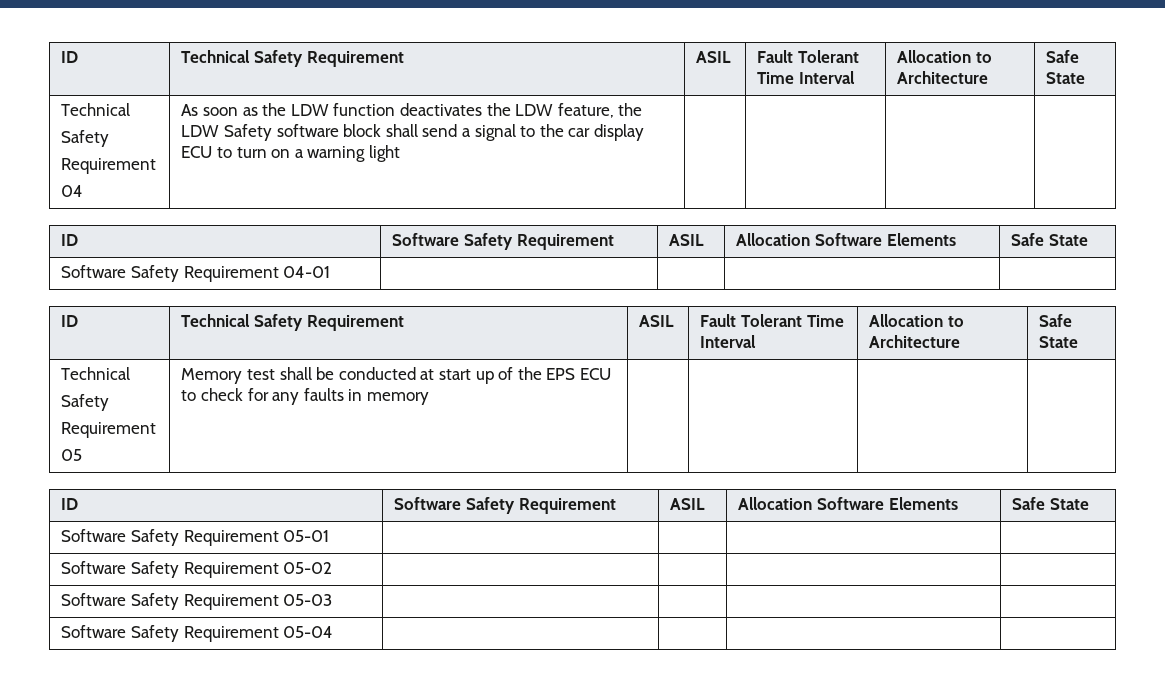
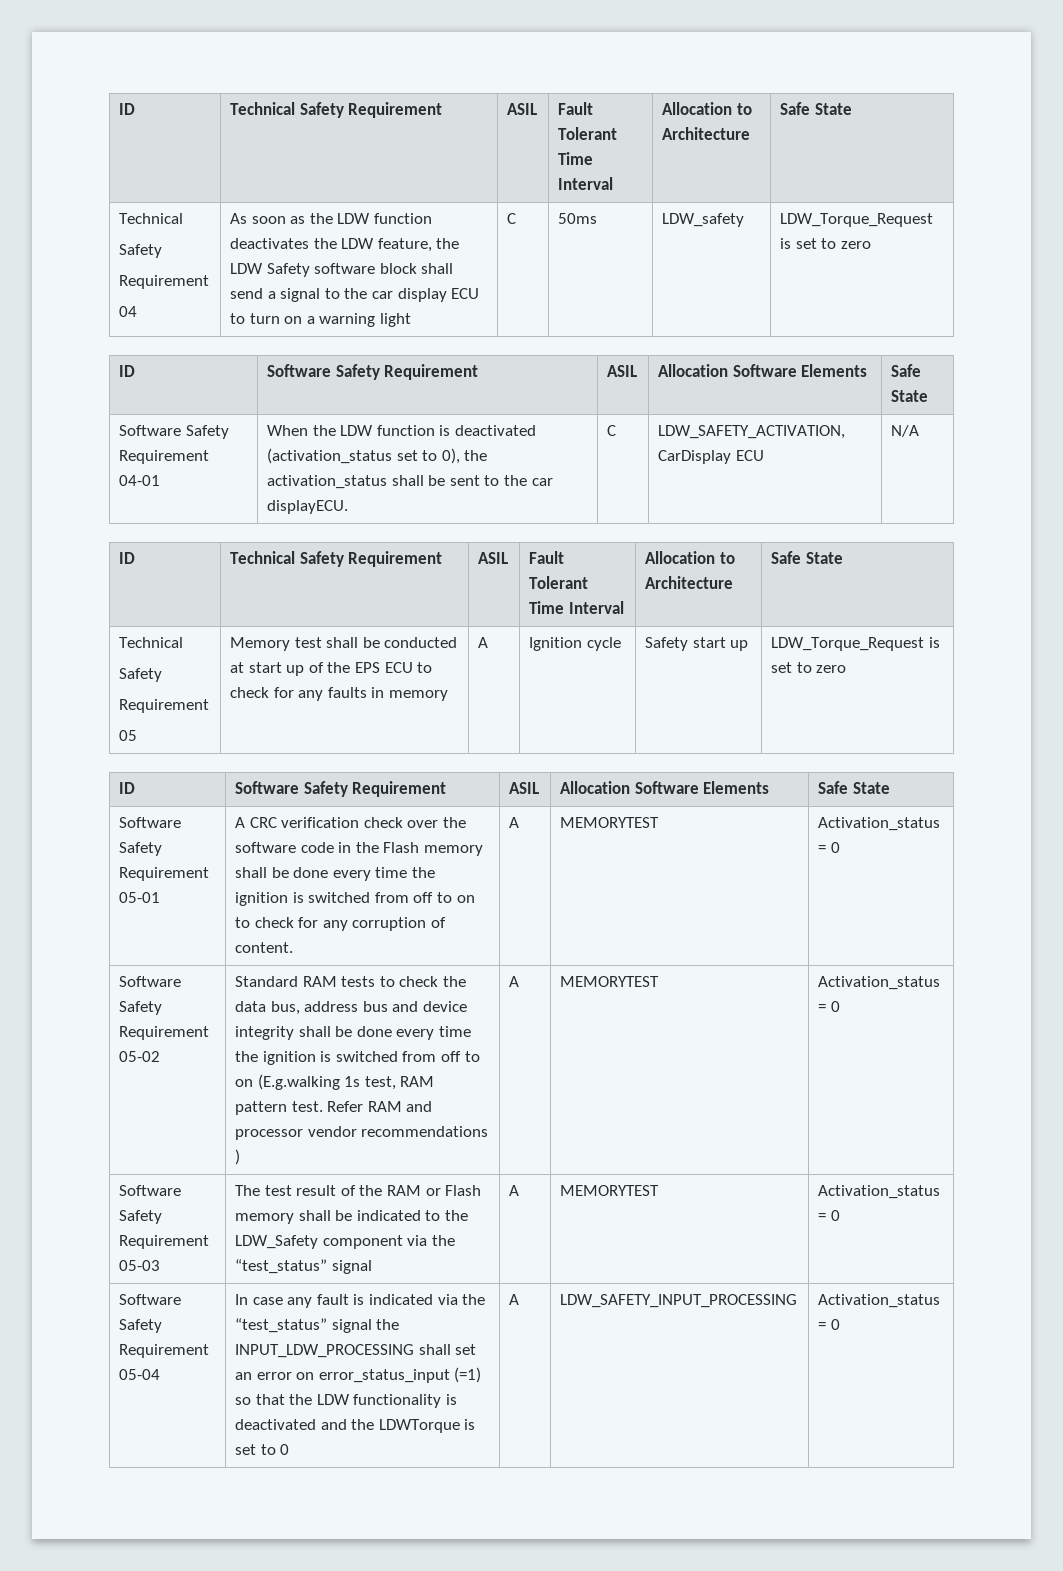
(400, 153) | | | -> [507,213,517,224] [558,213,598,224] [662,213,745,227] [780,213,934,227] [780,238,871,249] C | 50ms | LDW_safety | LDW_Torque_Request is set to zero
(331, 272) | | | -> [267,425,537,436] [267,448,488,464] [267,475,553,489] [267,500,349,514] [607,425,617,436] [658,425,846,439] [658,450,764,464] [891,425,920,437] When the LDW function is deactivated (activation_status set to 0), the activation_status shall be sent to the car displayECU. | C | LDW_SAFETY_ACTIVATION, CarDisplay ECU | N/A
(429, 398) | | | -> [478,637,489,648] [529,637,621,651] [645,637,749,651] [771,637,940,651] [771,662,847,673] A | Ignition cycle | Safety start up | LDW_Torque_Request is set to zero
[61,561,333,578] [61,593,333,610] [61,625,334,642] | | | // Software Safety Requirement 05-02 | | | | // Software Safety Requirement 05-03 | | | | // Software Safety Requirement 05-04 | | | | -> [235,817,467,828] [235,842,484,856] [235,867,436,881] [235,892,475,906] [235,917,447,931] [235,942,294,953] [509,817,520,828] [560,817,660,828] [818,817,941,831] [818,842,840,853] [119,976,182,987] [119,1001,163,1015] [119,1026,210,1040] [119,1051,161,1062] [235,976,467,987] [235,1001,468,1015] [235,1026,472,1040] [235,1051,480,1065] [235,1074,435,1090] [235,1101,433,1115] [235,1126,489,1140] [235,1149,241,1165] [509,976,520,987] [560,976,660,987] [818,976,941,990] [818,1001,840,1012] [119,1185,182,1196] [119,1210,163,1224] [119,1235,210,1249] [119,1260,161,1271] [235,1185,482,1196] [235,1210,469,1224] [235,1235,455,1249] [235,1259,372,1274] [509,1185,520,1196] [560,1185,660,1196] [818,1185,941,1199] [818,1210,840,1221] [119,1294,182,1305] [119,1319,163,1333] [119,1344,210,1358] [119,1369,161,1380] [235,1294,486,1308] [235,1318,400,1333] [235,1344,477,1358] [235,1367,482,1383] [235,1394,458,1408] [235,1419,476,1433] [235,1444,290,1455] [509,1294,520,1305] [560,1294,798,1308] [818,1294,941,1308] [818,1319,840,1330] A CRC verification check over the software code in the Flash memory shall be done every time the ignition is switched from off to on to check for any corruption of content. | A | MEMORYTEST | Activation_status = 0 // Software Safety Requirement 05-02 | Standard RAM tests to check the data bus, address bus and device integrity shall be done every time the ignition is switched from off to on (E.g.walking 1s test, RAM pattern test. Refer RAM and processor vendor recommendations ) | A | MEMORYTEST | Activation_status = 0 // Software Safety Requirement 05-03 | The test result of the RAM or Flash memory shall be indicated to the LDW_Safety component via the “test_status” signal | A | MEMORYTEST | Activation_status = 0 // Software Safety Requirement 05-04 | In case any fault is indicated via the “test_status” signal the INPUT_LDW_PROCESSING shall set an error on error_status_input (=1) so that the LDW functionality is deactivated and the LDWTorque is set to 0 | A | LDW_SAFETY_INPUT_PROCESSING | Activation_status = 0

